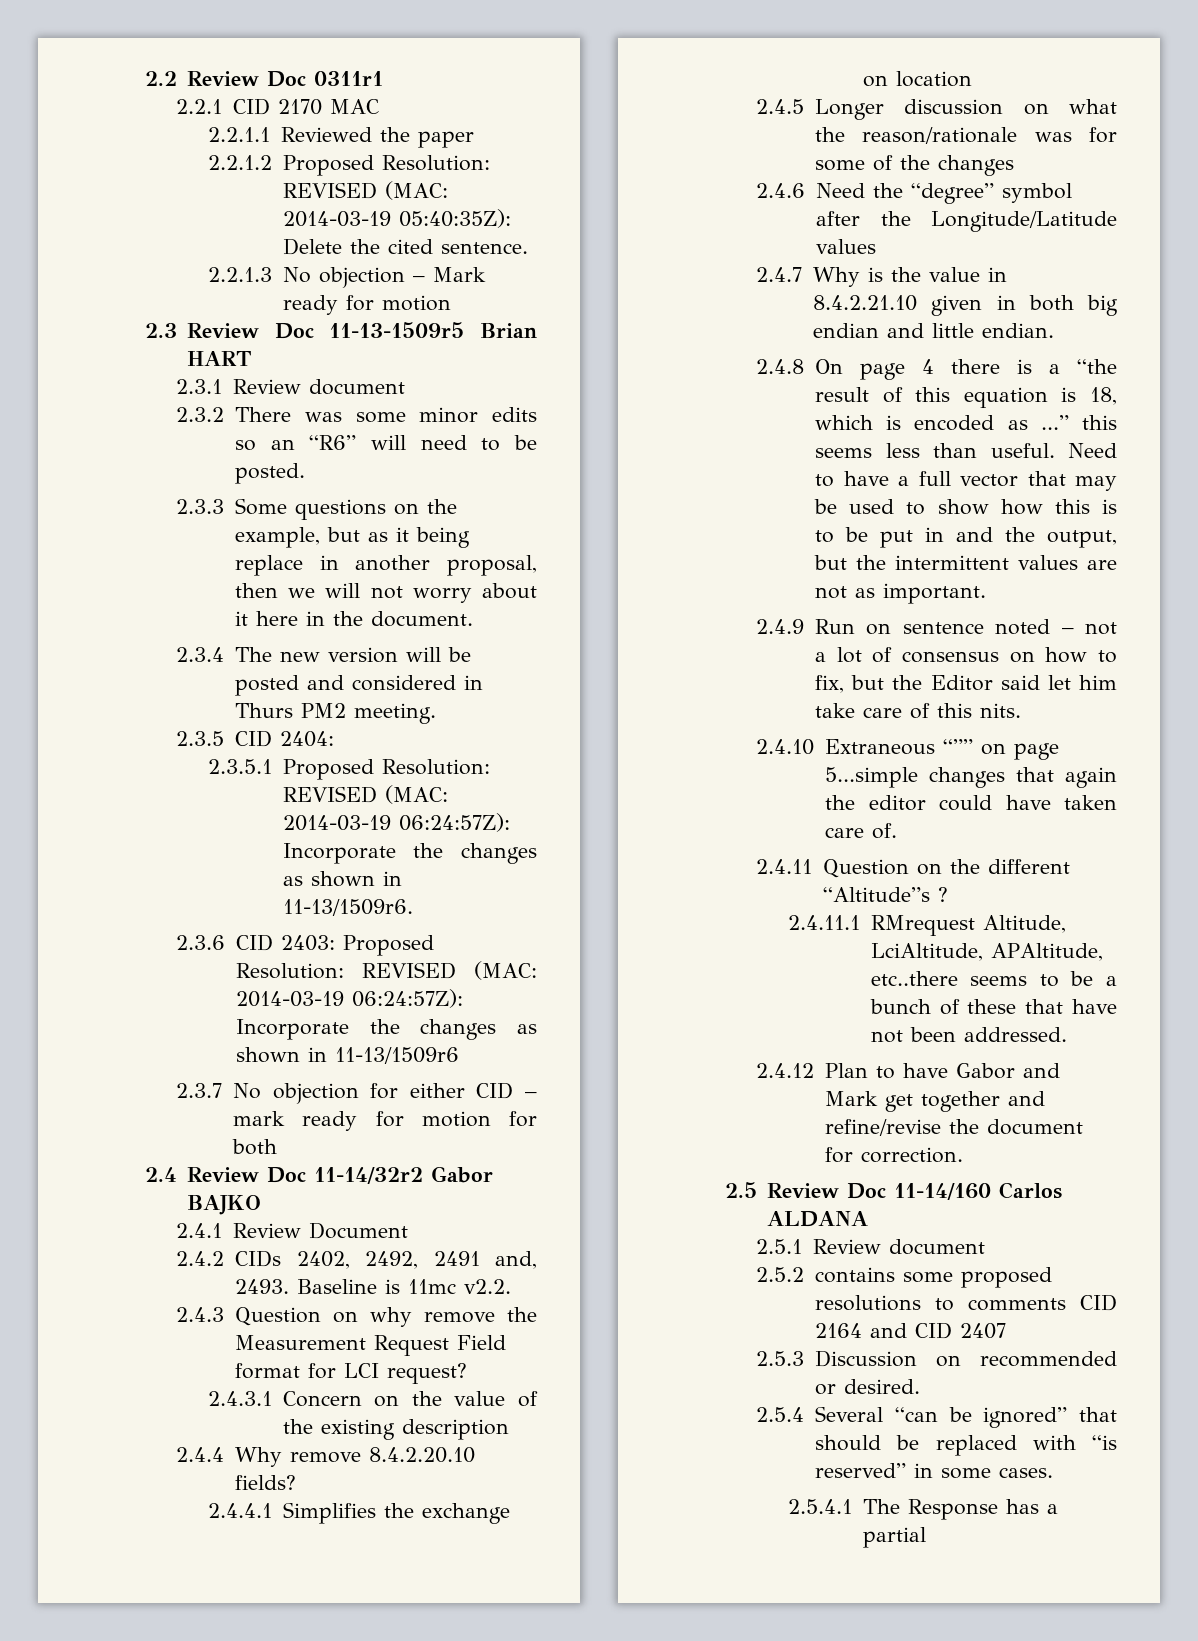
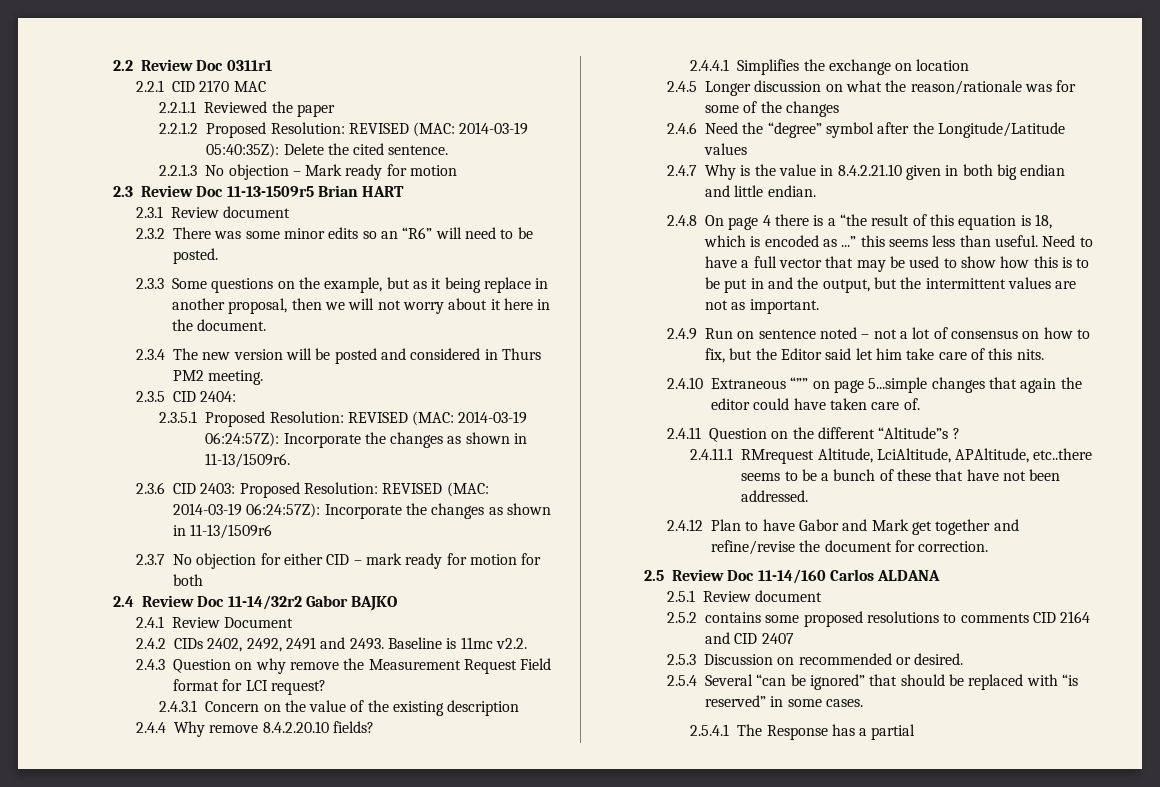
[495,1251,537,1269] and, -> [320,637,346,649] and

